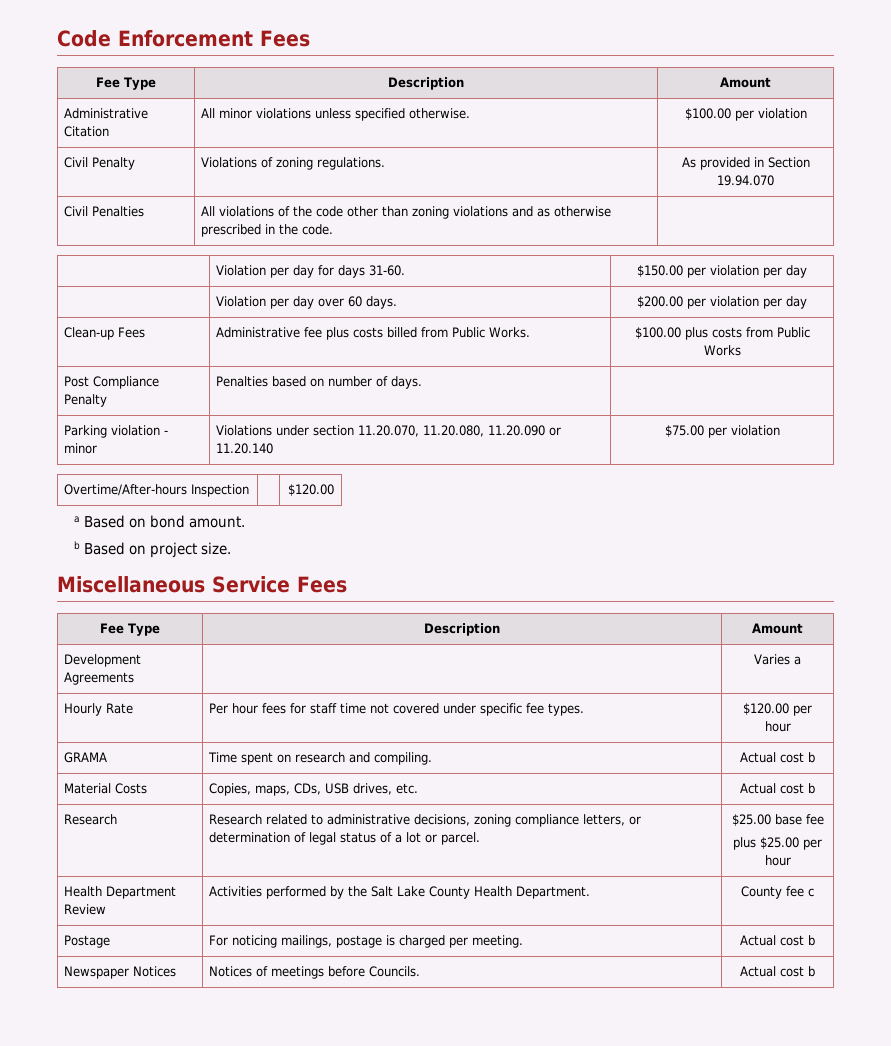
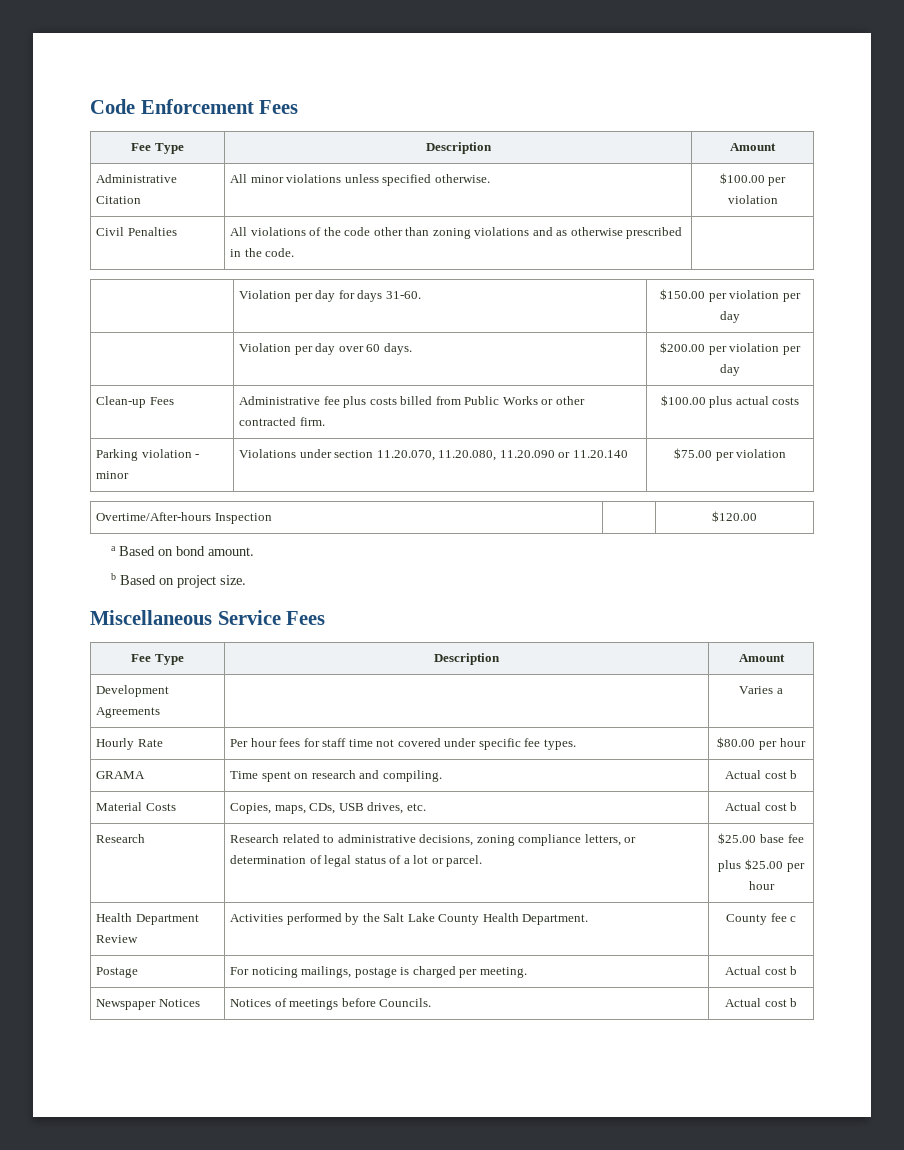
[64,157,136,170] [201,157,386,170] [681,157,810,170] [717,175,774,186] // Civil Penalty | Violations of zoning regulations. | As provided in Section 19.94.070 -> (778, 199) none
[489,327,531,338] Works. -> [502,396,585,405] [239,417,325,426] Works or other contracted firm.
[711,327,810,338] [703,345,741,356] [64,376,160,389] [64,394,108,407] [216,376,423,389] costs from Public Works // Post Compliance Penalty | Penalties based on number of days. | -> [735,396,800,405] actual costs
[743,703,789,715] $120.00 -> [717,737,756,748] $80.00

